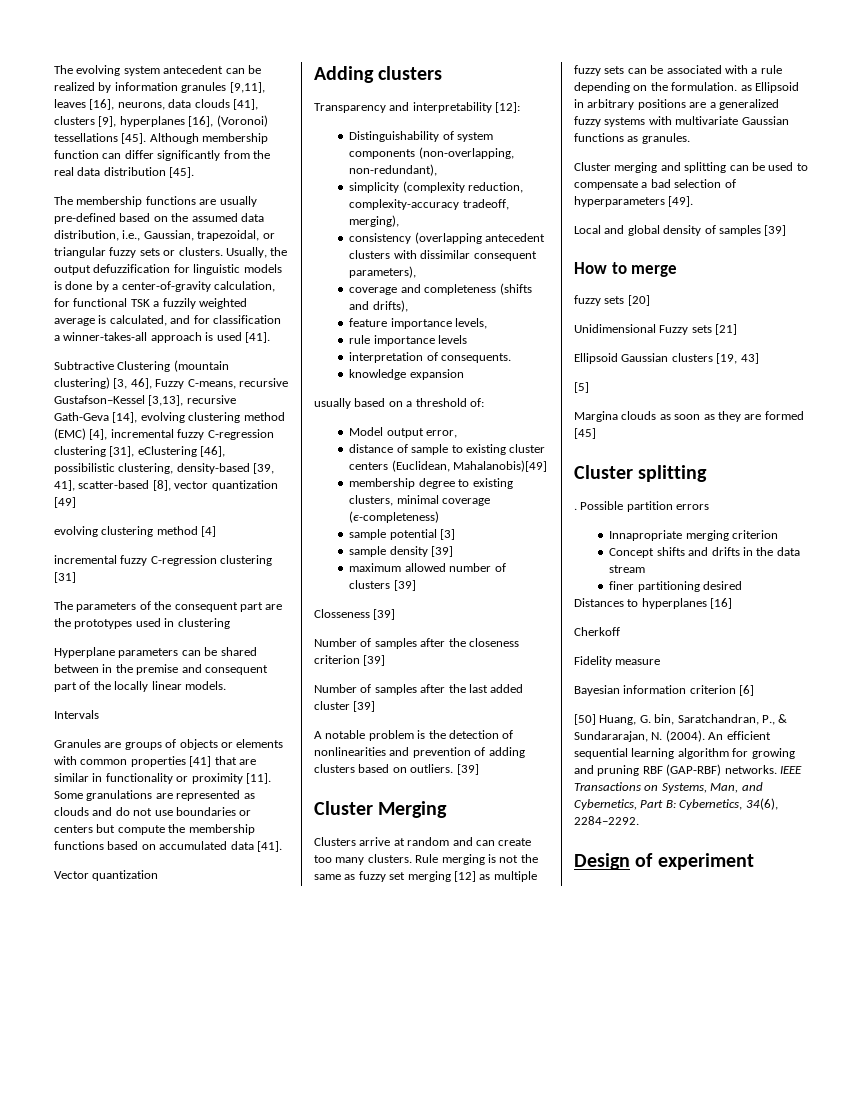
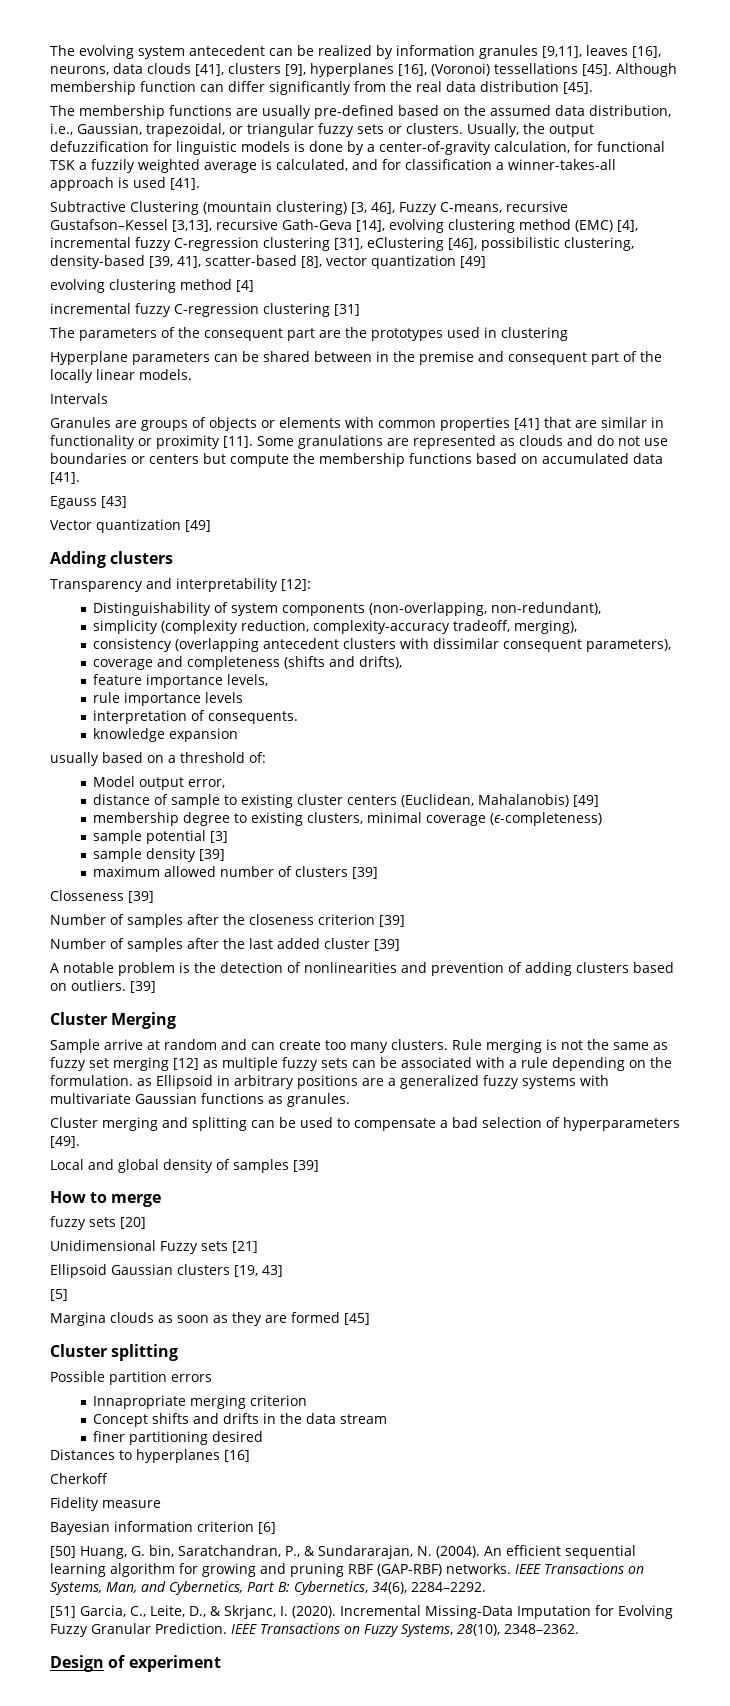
(282, 846) none -> [50,496,127,509] // Egauss [43]
(159, 875) none -> [185,520,211,532] [49]
[453,460,548,472] Mahalanobis)[49] -> [478,794,600,807] Mahalanobis) [49]
[314,837,356,846] Clusters -> [50,1039,100,1053] Sample
[574,508,577,510] . -> (179, 1352) none
(639, 820) none -> [50,1605,673,1619] [50,1623,579,1637] // [51] Garcia, C., Leite, D., & Skrjanc, I. (2020). Incremental Missing-Data Imputation for Evolving Fuzzy Granular Prediction. IEEE Transactions on Fuzzy Systems, 28(10), 2348–2362.

